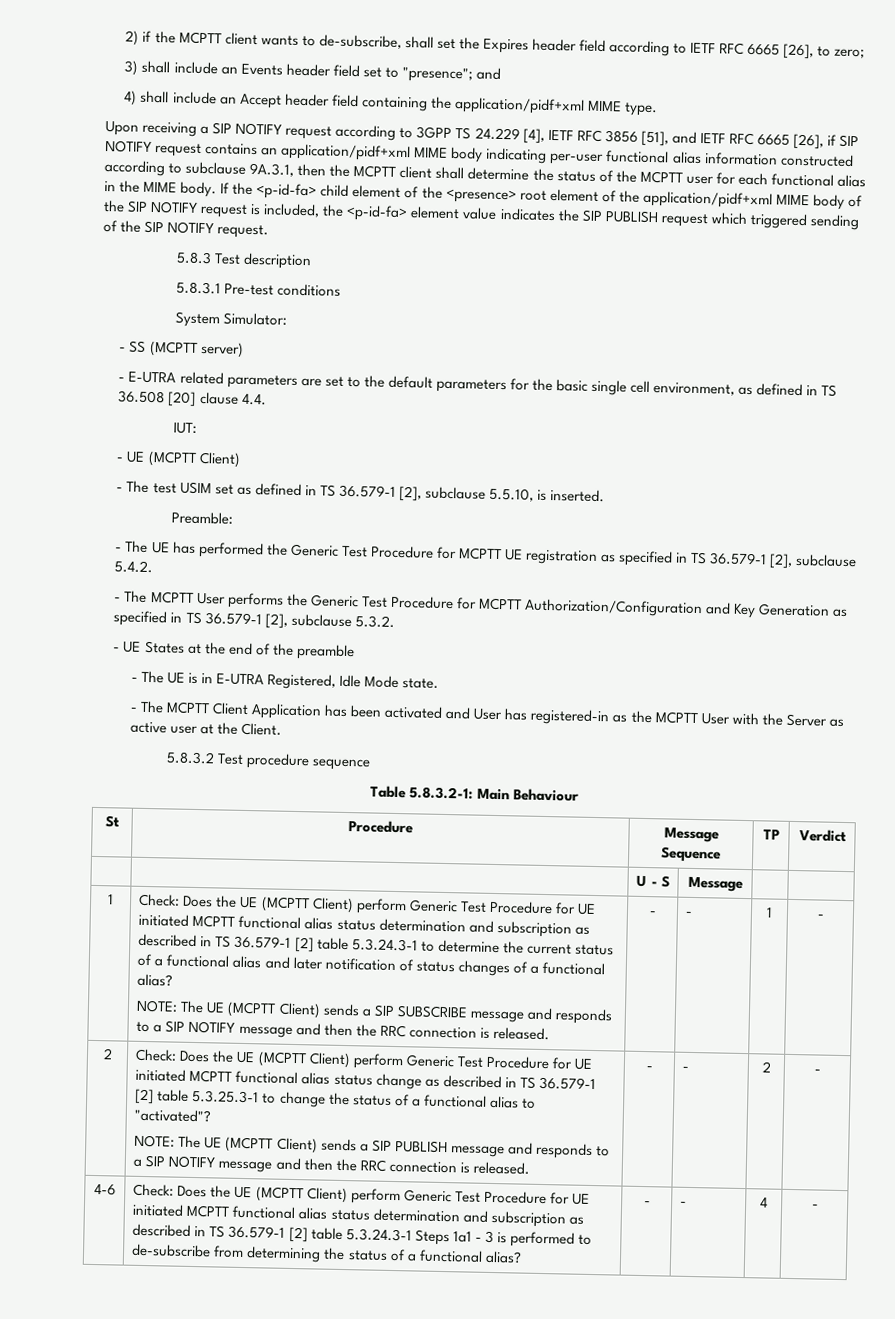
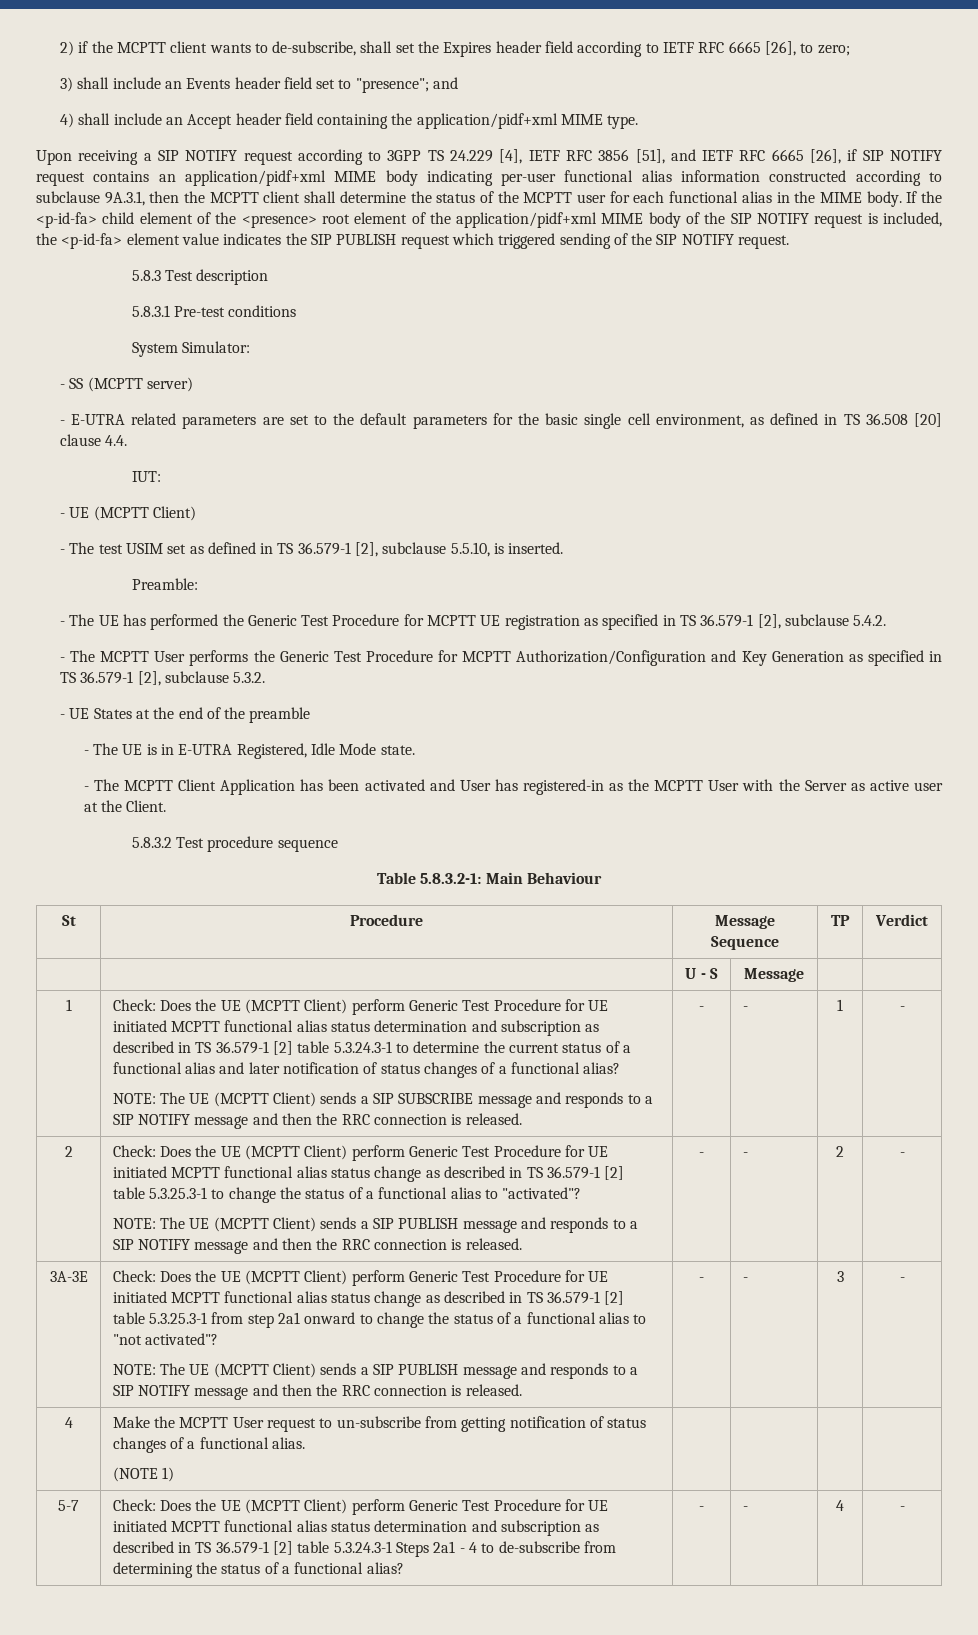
[94,1184,116,1196] 4-6 -> [49,1271,88,1282] [112,1270,609,1286] [112,1291,625,1307] [112,1312,647,1328] [112,1333,219,1345] [112,1363,638,1379] [112,1384,522,1400] [699,1277,704,1282] [742,1277,748,1282] [836,1271,844,1282] [899,1277,905,1282] [64,1417,73,1428] [112,1416,647,1432] [112,1437,306,1453] [112,1467,175,1482] [58,1500,79,1511] 3A-3E | Check: Does the UE (MCPTT Client) perform Generic Test Procedure for UE initiated MCPTT functional alias status change as described in TS 36.579-1 [2] table 5.3.25.3-1 from step 2a1 onward to change the status of a functional alias to "not activated"? // NOTE: The UE (MCPTT Client) sends a SIP PUBLISH message and responds to a SIP NOTIFY message and then the RRC connection is released. | - | - | 3 | - // 4 | Make the MCPTT User request to un-subscribe from getting notification of status changes of a functional alias. // (NOTE 1) | | | | // 5-7
[452,1230,575,1248] 1a1 - 3 is performed -> [433,1541,477,1553] 2a1 - 4

